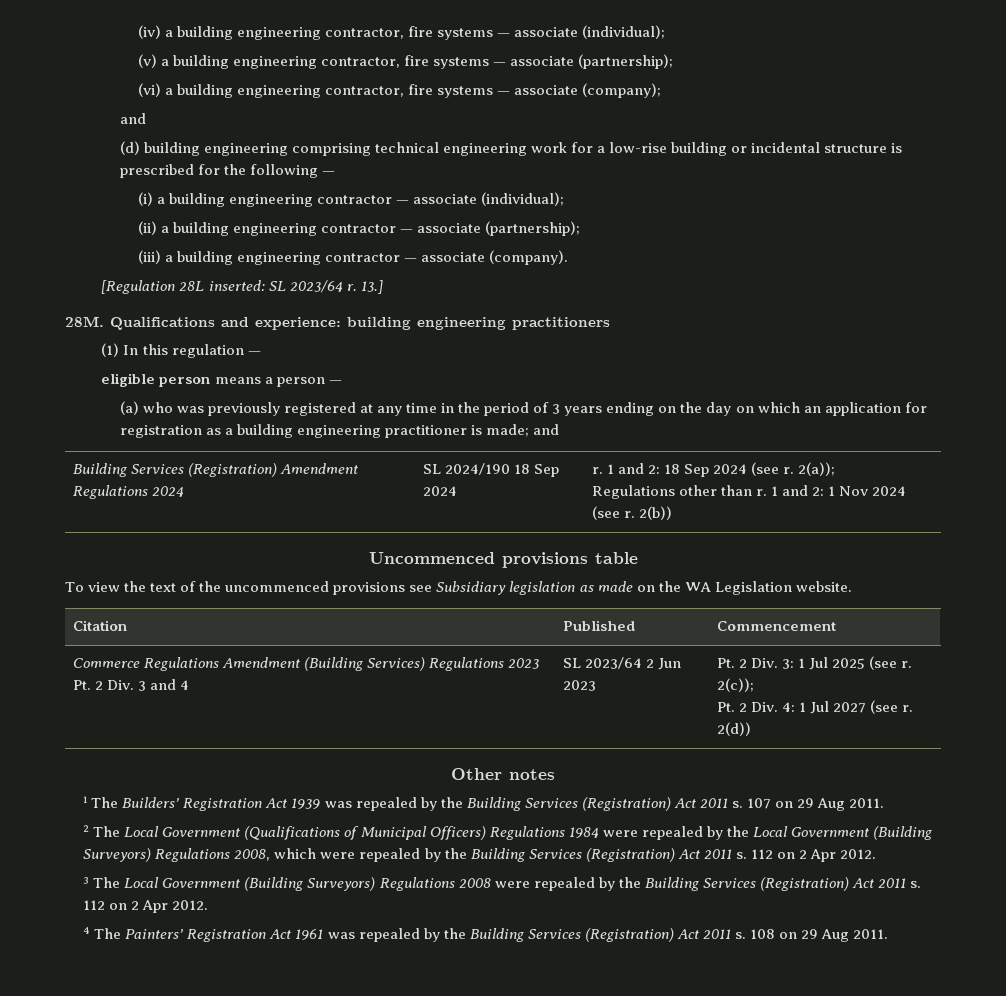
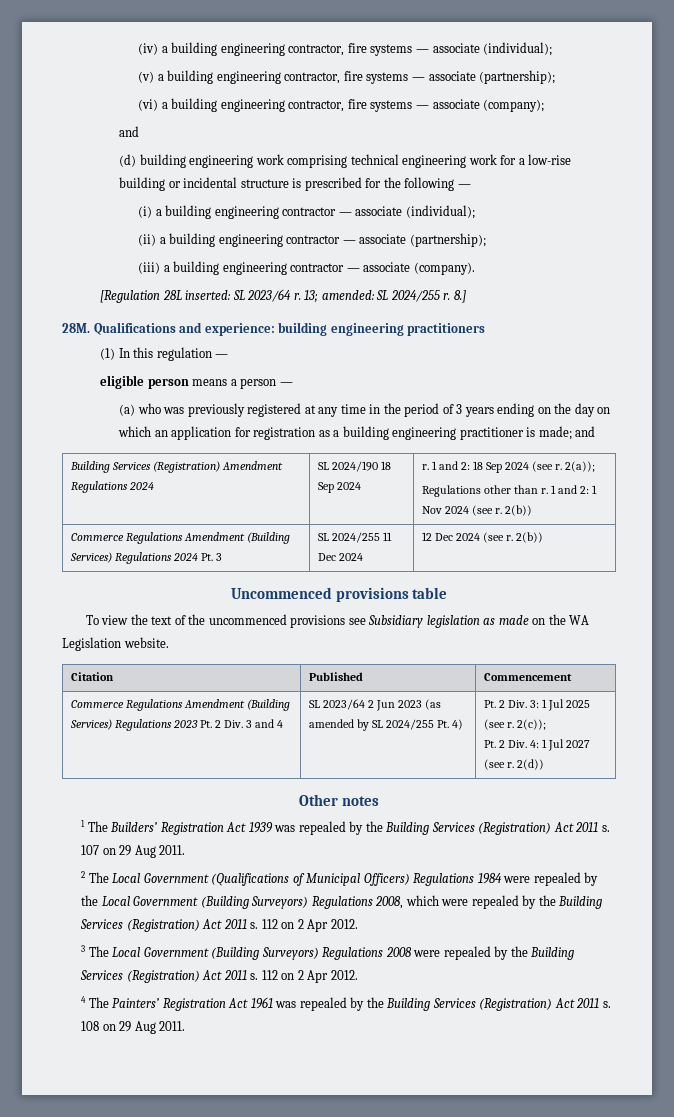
(288, 149) none -> [255,154,284,165] work
[360,280,383,294] 13.] -> [304,290,466,303] 13; amended: SL 2024/255 r. 8.]
(673, 513) none -> [70,532,290,544] [69,552,222,564] [317,532,392,543] [317,553,363,561] [421,532,544,543] // Commerce Regulations Amendment (Building Services) Regulations 2024 Pt. 3 | SL 2024/255 11 Dec 2024 | 12 Dec 2024 (see r. 2(b))
(596, 685) none -> [425,699,442,710] [308,719,464,731] (as amended by SL 2024/255 Pt. 4)

